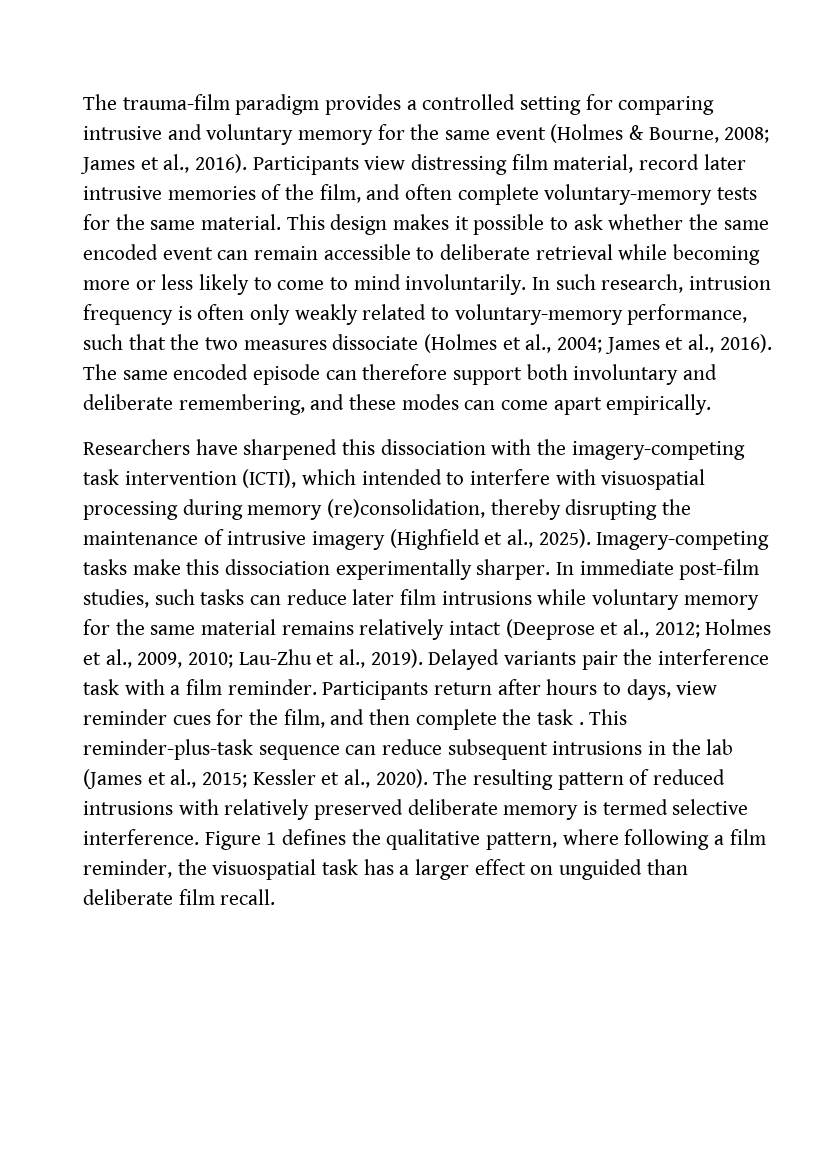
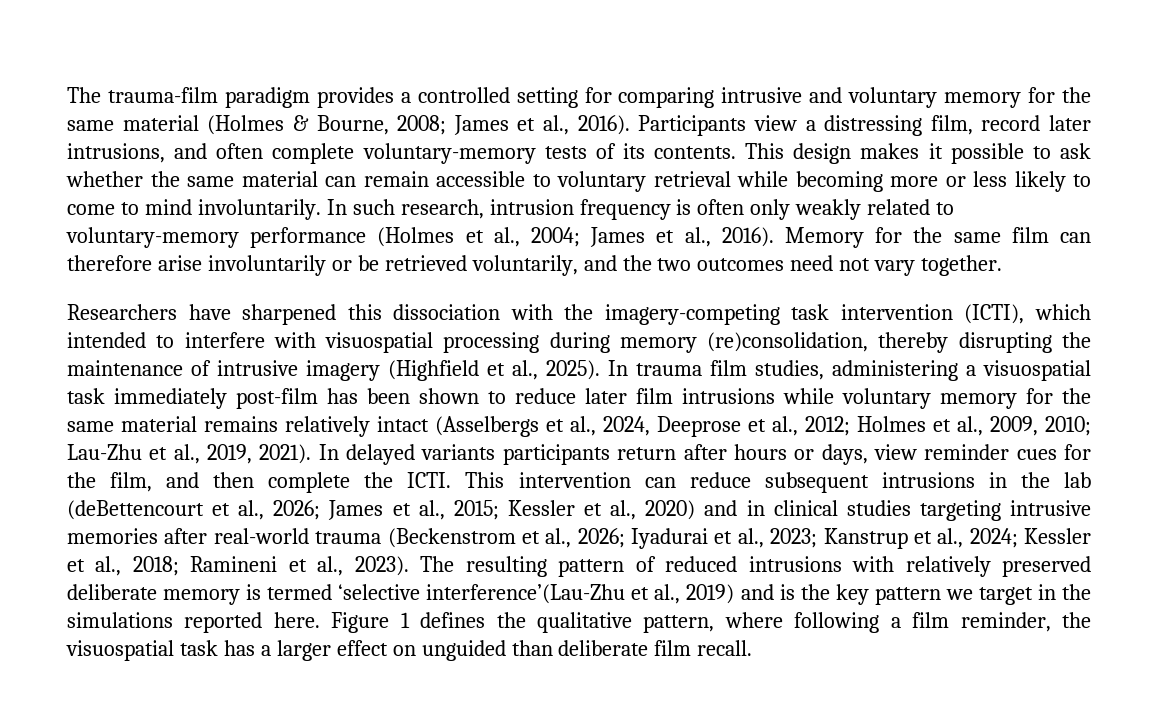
[495,127,546,140] event -> [122,115,199,131] material
[411,154,746,175] [83,184,361,203] distressing film material, record later intrusive memories of the film, -> [805,115,1091,136] [67,143,165,163] a distressing film, record later intrusions,
[83,214,282,230] for the same material. -> [595,143,737,159] of its contents.
[83,244,213,260] encoded event -> [241,171,318,187] material
[440,244,531,260] deliberate -> [557,171,646,192] voluntary
[627,304,748,325] [83,334,419,350] performance, such that the two measures dissociate -> [250,227,367,248] performance
[83,364,718,385] [83,394,712,415] The same encoded episode can therefore support both involuntary and deliberate remembering, and these modes can come apart empirically. -> [785,227,1092,248] [67,255,1003,276] Memory for the same film can therefore arise involuntarily or be retrieved voluntarily, and the two outcomes need not vary together.
[596,531,770,550] [83,559,760,580] [83,589,282,608] Imagery-competing tasks make this dissociation experimentally sharper. In immediate post-film studies, such tasks can -> [608,360,1091,381] [67,388,506,409] In trauma film studies, administering a visuospatial task immediately post-film has been shown to
[505,619,595,640] (Deeprose -> [435,416,741,437] (Asselbergs et al., 2024, Deeprose
[370,649,770,670] [83,679,429,700] 2019). Delayed variants pair the interference task with a film reminder. Participants -> [207,444,610,465] 2019, 2021). In delayed variants participants
[603,682,622,695] to -> [794,449,815,460] or
[537,709,628,725] [83,739,340,760] task . This reminder-plus-task sequence -> [407,472,631,488] ICTI. This intervention
[83,769,142,789] (James -> [67,500,384,520] (deBettencourt et al., 2026; James
[375,769,428,788] 2020). -> [645,500,1091,521] [67,528,1091,549] [67,556,409,576] 2020) and in clinical studies targeting intrusive memories after real-world trauma (Beckenstrom et al., 2026; Iyadurai et al., 2023; Kanstrup et al., 2024; Kessler et al., 2018; Ramineni et al., 2023).
[672,799,749,815] [83,829,199,845] selective interference. -> [338,584,1091,605] [67,612,320,633] ‘selective interference’(Lau-Zhu et al., 2019) and is the key pattern we target in the simulations reported here.

